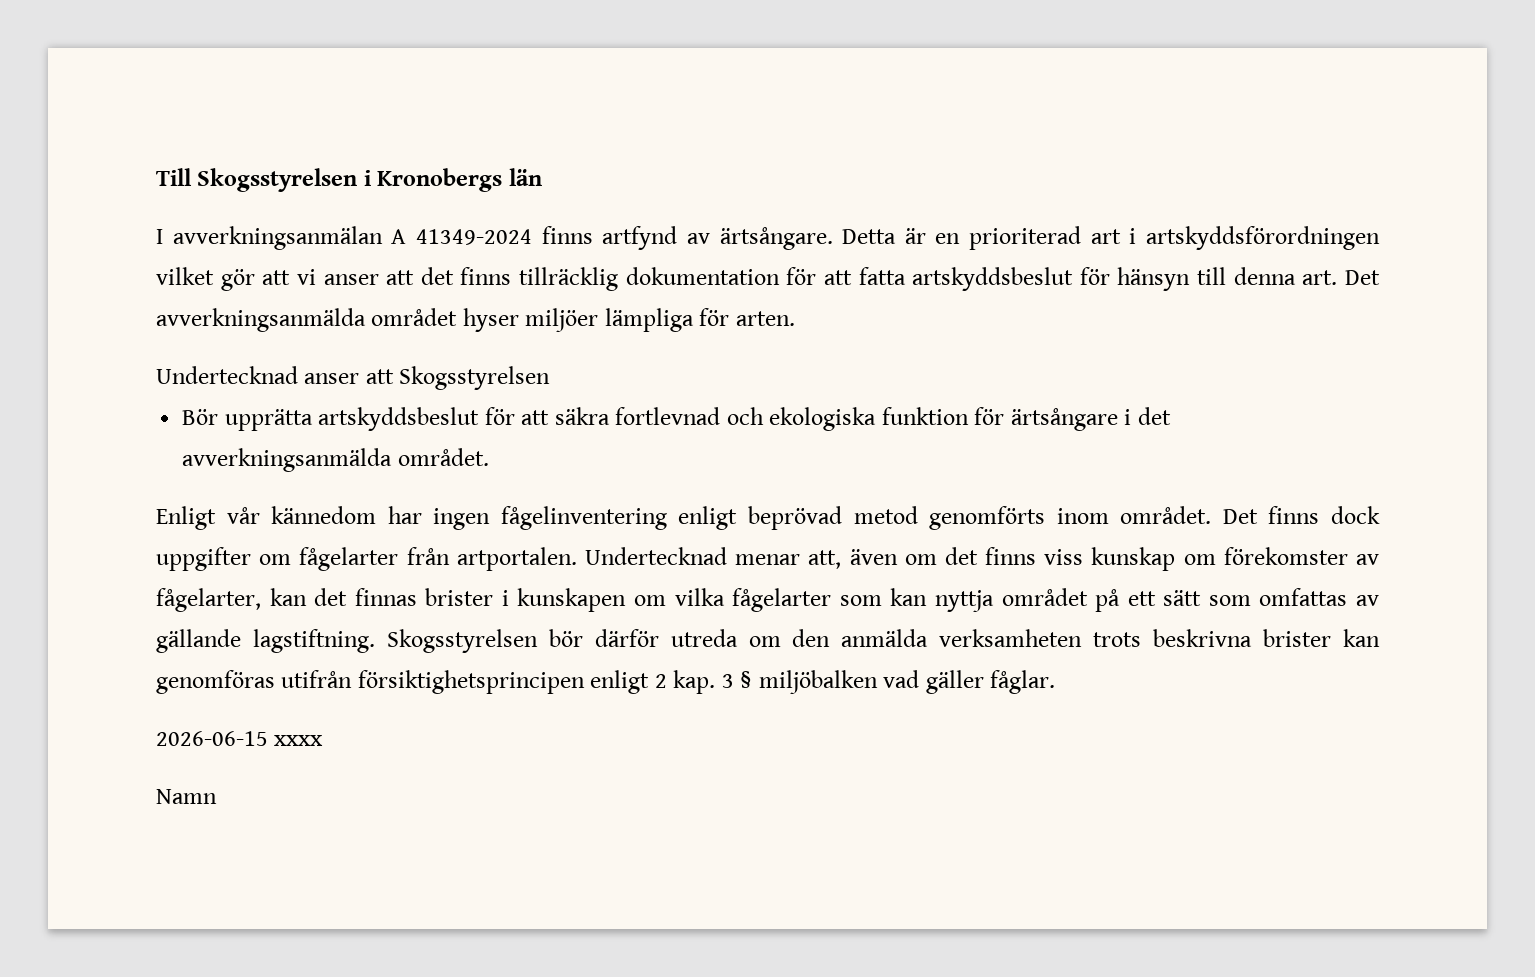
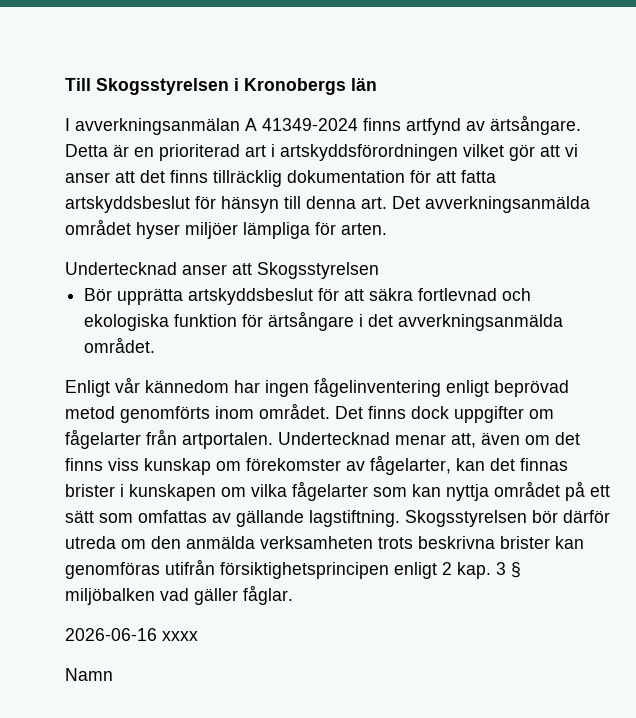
[156,731,268,746] 2026-06-15 -> [65,628,157,641] 2026-06-16

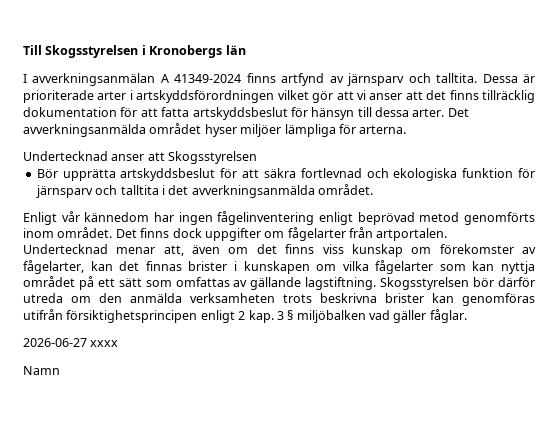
[490,115,581,135] [65,144,266,161] ärtsångare. Detta är en prioriterad art -> [347,73,535,86] [23,90,127,103] järnsparv och talltita. Dessa är prioriterade arter
[306,196,387,209] denna art. -> [375,107,445,117] dessa arter.
[341,223,387,235] arten. -> [359,125,407,134] arterna.
[268,311,355,331] ärtsångare -> [35,185,159,198] järnsparv och talltita
[65,628,157,641] 2026-06-16 -> [23,338,87,347] 2026-06-27

